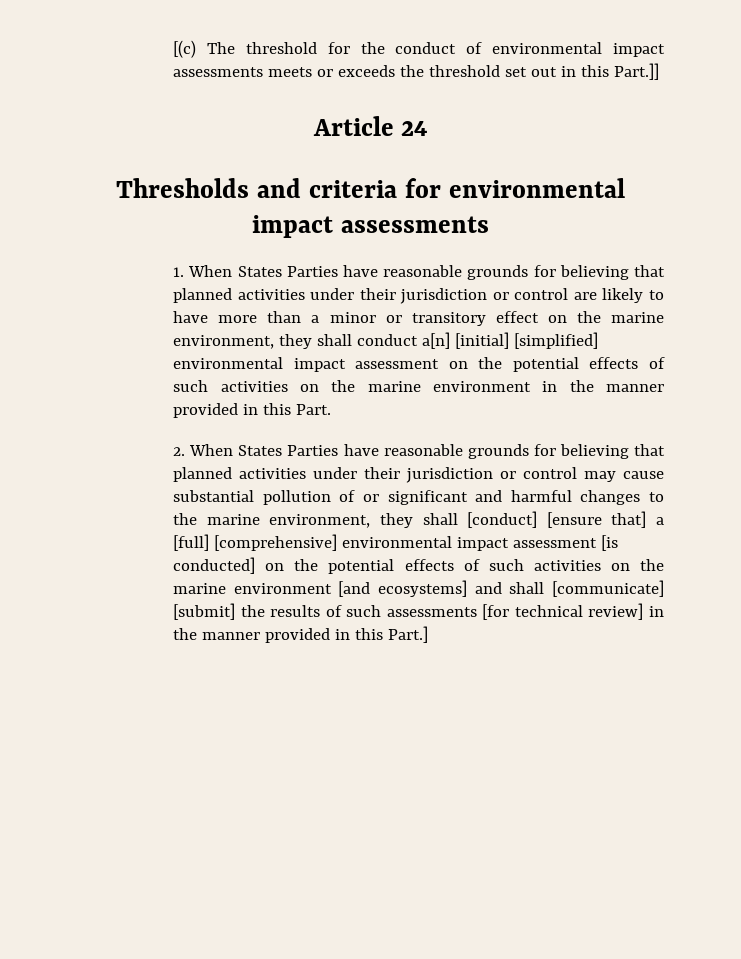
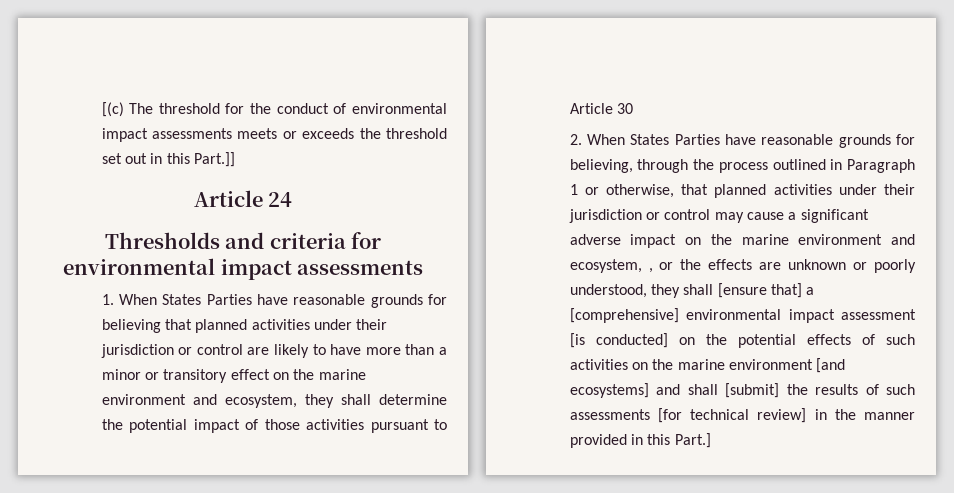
[173,332,599,349] [173,357,665,372] [173,380,664,392] [173,403,332,418] environment, they shall conduct a[n] [initial] [simplified] environmental impact assessment on the potential effects of such activities on the marine environment in the manner provided in this Part. -> [101,394,448,408] [101,419,447,433] [569,103,633,114] environment and ecosystem, they shall determine the potential impact of those activities pursuant to Article 30
[559,444,629,459] believing -> [569,159,915,173] [569,184,675,198] believing, through the process outlined in Paragraph 1 or otherwise,
[173,490,664,505] [173,511,538,528] substantial pollution of or significant and harmful changes to the marine environment, they shall [conduct] -> [788,209,869,223] [569,234,915,248] [569,259,916,273] [569,284,714,298] a significant adverse impact on the marine environment and ecosystem, , or the effects are unknown or poorly understood, they shall
[173,534,210,551] [full] -> (815, 291) none
[552,580,664,597] [communicate] -> (718, 389) none

